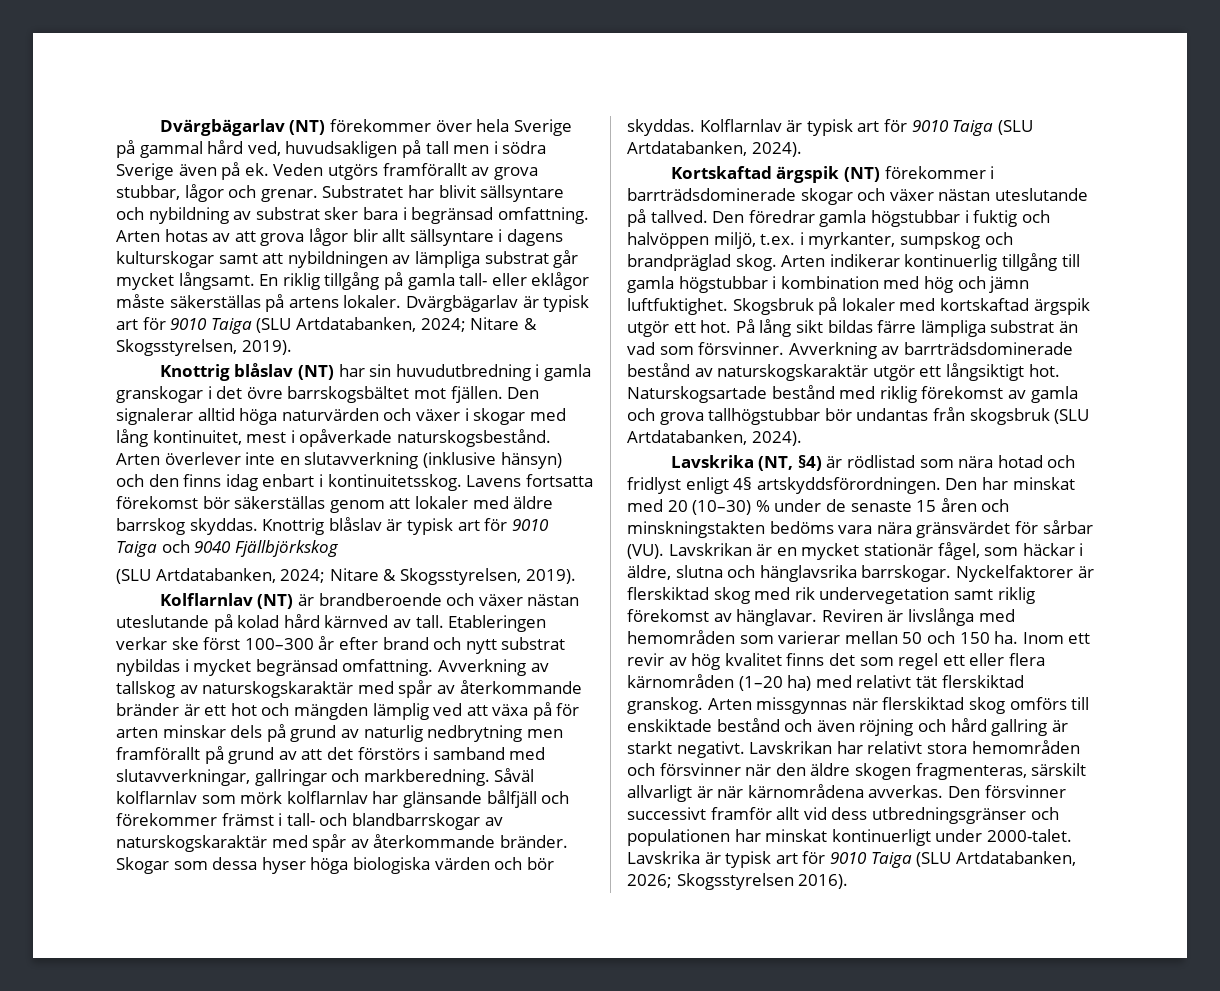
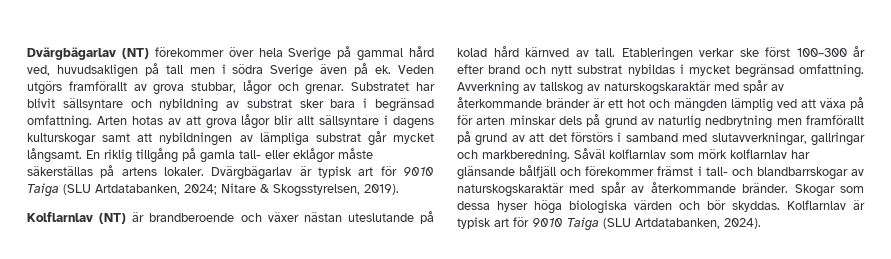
[159,363,591,381] [116,386,540,403] [116,408,566,425] [116,429,551,447] [116,452,562,469] [116,474,593,491] [116,496,554,513] [116,517,549,535] [116,540,339,557] [116,568,576,585] // Knottrig blåslav (NT) har sin huvudutbredning i gamla granskogar i det övre barrskogsbältet mot fjällen. Den signalerar alltid höga naturvärden och växer i skogar med lång kontinuitet, mest i opåverkade naturskogsbestånd. Arten överlever inte en slutavverkning (inklusive hänsyn) och den finns idag enbart i kontinuitetsskog. Lavens fortsatta förekomst bör säkerställas genom att lokaler med äldre barrskog skyddas. Knottrig blåslav är typisk art för 9010 Taiga och 9040 Fjällbjörkskog // (SLU Artdatabanken, 2024; Nitare & Skogsstyrelsen, 2019). -> (399, 189) none
[670,166,995,183] [627,188,1088,205] [627,209,1050,227] [627,232,1013,249] [627,253,1080,271] [627,276,1030,293] [627,297,1090,315] [627,319,1078,337] [627,342,1073,359] [627,363,1060,381] [627,385,1078,403] [627,407,1090,425] [627,430,802,446] [670,455,1076,471] [627,477,1075,494] [627,498,1010,515] [627,520,1093,538] [627,542,1084,560] [627,565,1094,582] [627,587,1035,604] [627,608,1015,626] [627,630,1091,644] [627,653,1045,670] [627,674,1024,691] [627,697,1090,714] [627,718,1068,736] [627,740,1080,758] [627,763,1087,780] [627,784,1066,802] [627,807,1059,824] [627,829,1072,846] [627,851,1076,868] [627,873,849,890] // Kortskaftad ärgspik (NT) förekommer i barrträdsdominerade skogar och växer nästan uteslutande på tallved. Den föredrar gamla högstubbar i fuktig och halvöppen miljö, t.ex. i myrkanter, sumpskog och brandpräglad skog. Arten indikerar kontinuerlig tillgång till gamla högstubbar i kombination med hög och jämn luftfuktighet. Skogsbruk på lokaler med kortskaftad ärgspik utgör ett hot. På lång sikt bildas färre lämpliga substrat än vad som försvinner. Avverkning av barrträdsdominerade bestånd av naturskogskaraktär utgör ett långsiktigt hot. Naturskogsartade bestånd med riklig förekomst av gamla och grova tallhögstubbar bör undantas från skogsbruk (SLU Artdatabanken, 2024). // Lavskrika (NT, §4) är rödlistad som nära hotad och fridlyst enligt 4§ artskyddsförordningen. Den har minskat med 20 (10–30) % under de senaste 15 åren och minskningstakten bedöms vara nära gränsvärdet för sårbar (VU). Lavskrikan är en mycket stationär fågel, som häckar i äldre, slutna och hänglavsrika barrskogar. Nyckelfaktorer är flerskiktad skog med rik undervegetation samt riklig förekomst av hänglavar. Reviren är livslånga med hemområden som varierar mellan 50 och 150 ha. Inom ett revir av hög kvalitet finns det som regel ett eller flera kärnområden (1–20 ha) med relativt tät flerskiktad granskog. Arten missgynnas när flerskiktad skog omförs till enskiktade bestånd och även röjning och hård gallring är starkt negativt. Lavskrikan har relativt stora hemområden och försvinner när den äldre skogen fragmenteras, särskilt allvarligt är när kärnområdena avverkas. Den försvinner successivt framför allt vid dess utbredningsgränser och populationen har minskat kontinuerligt under 2000-talet. Lavskrika är typisk art för 9010 Taiga (SLU Artdatabanken, 2026; Skogsstyrelsen 2016). -> (761, 223) none

